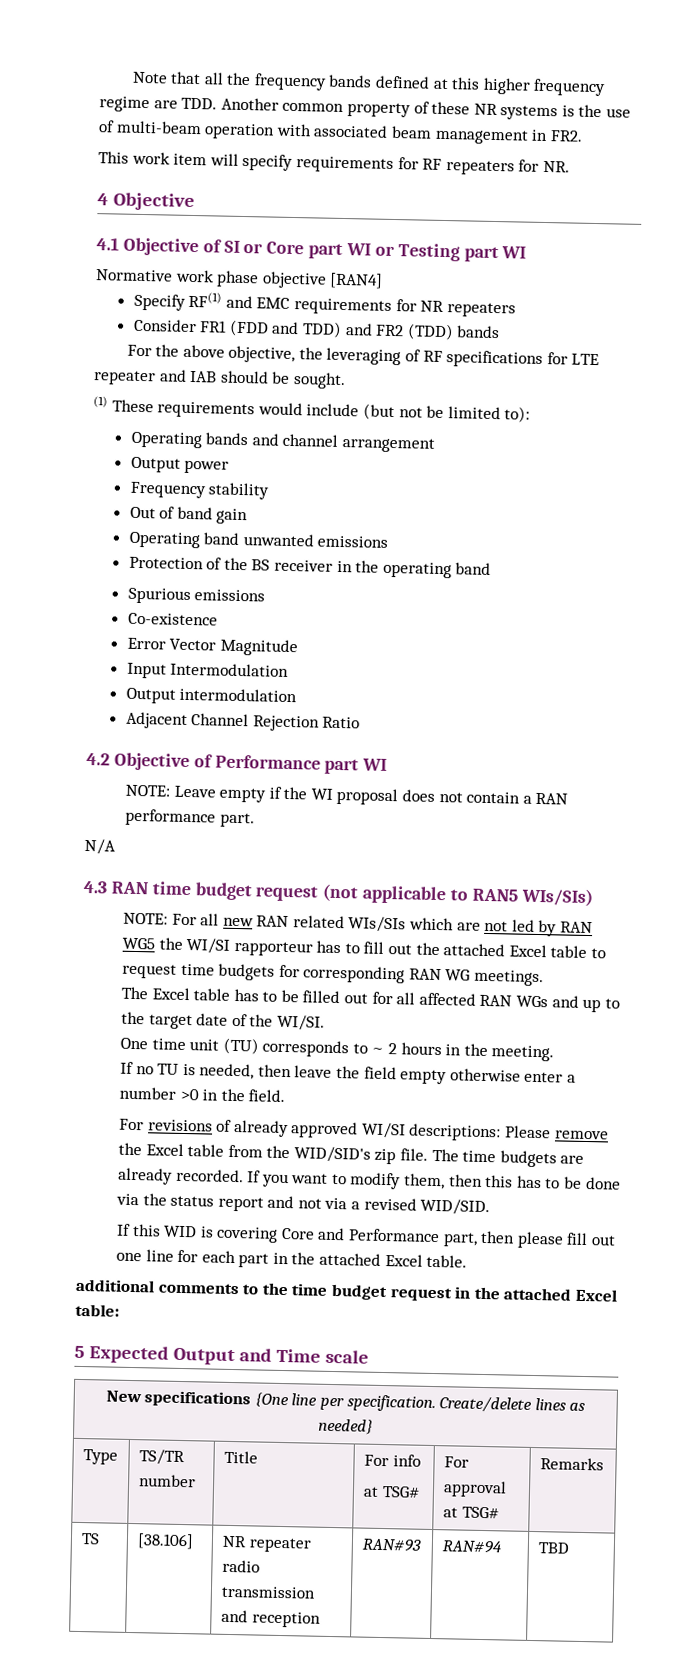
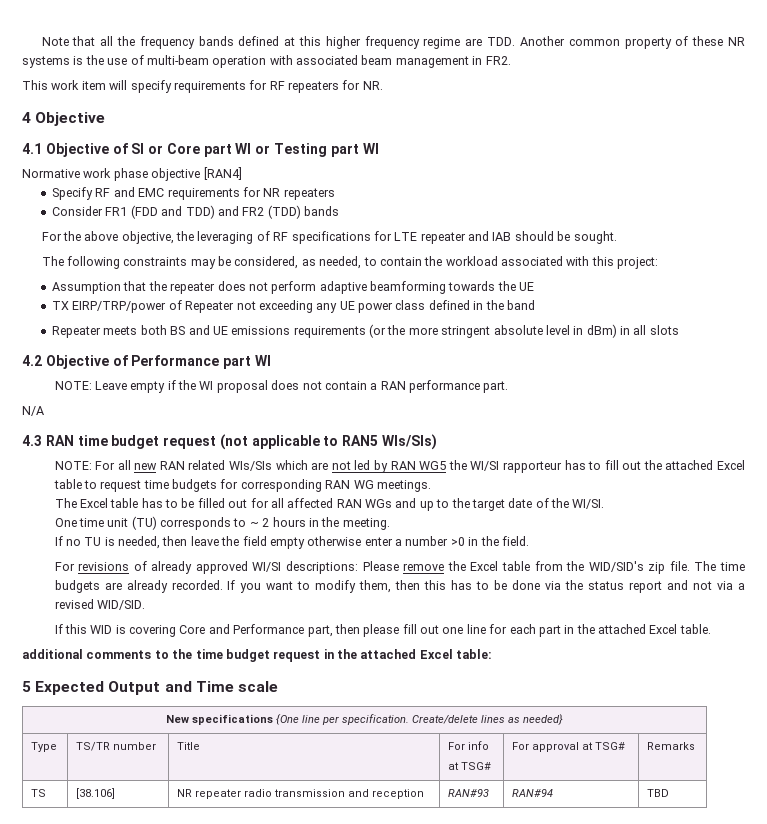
[188,291,223,308] RF(1) -> [95,188,111,197] RF
[93,396,531,423] [130,431,436,453] [130,456,230,474] [129,481,270,500] [129,506,249,525] [128,531,389,549] [128,556,452,579] (1) These requirements would include (but not be limited to): // Operating bands and channel arrangement // Output power // Frequency stability // Out of band gain // Operating band unwanted emissions // Protection of the BS receiver in the operating -> [41,256,659,269] [52,281,535,294] [52,300,504,313] The following constraints may be considered, as needed, to contain the workload associated with this project: // Assumption that the repeater does not perform adaptive beamforming towards the UE // TX EIRP/TRP/power of Repeater not exceeding any UE power class defined in the
[127,587,266,605] [127,612,218,626] [126,637,298,657] [126,662,290,679] [125,687,298,704] [125,711,361,732] Spurious emissions // Co-existence // Error Vector Magnitude // Input Intermodulation // Output intermodulation // Adjacent Channel Rejection Ratio -> [52,324,679,338] Repeater meets both BS and UE emissions requirements (or the more stringent absolute level in dBm) in all slots

